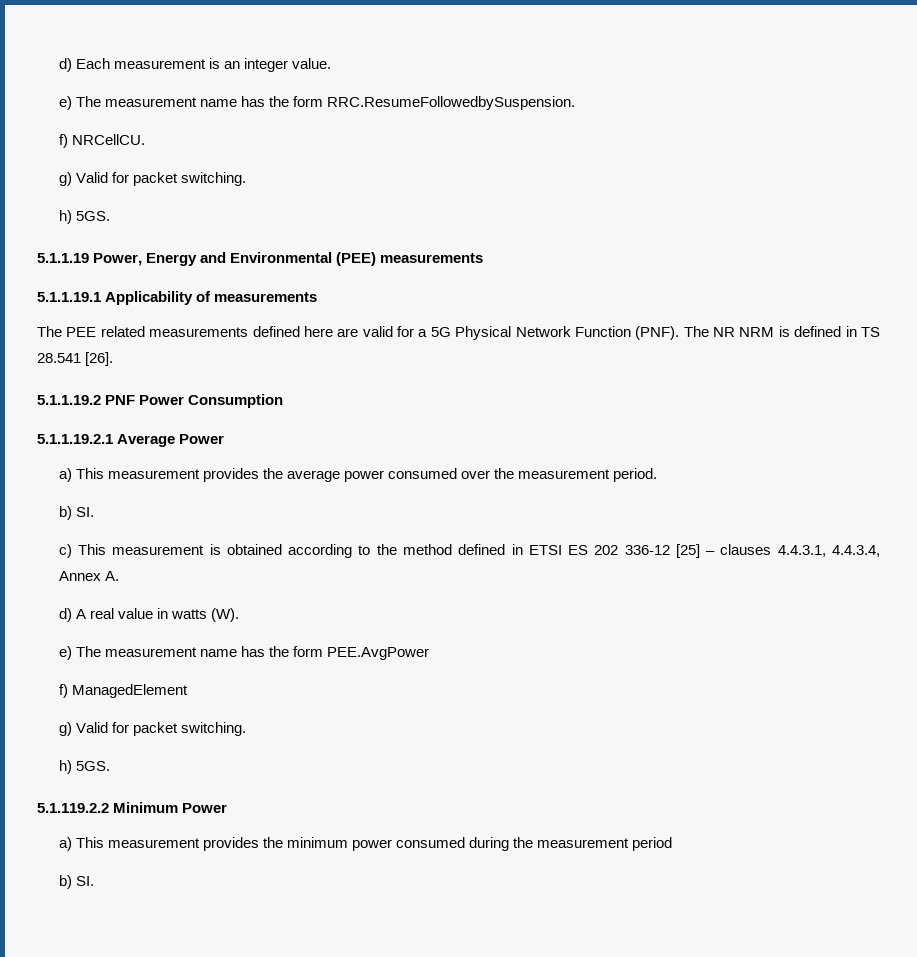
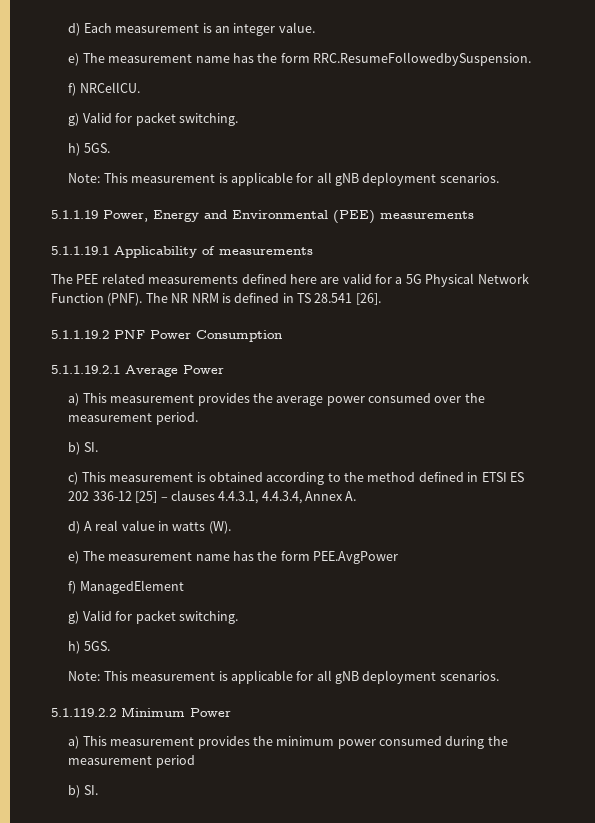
(110, 216) none -> [68,172,499,186] // Note: This measurement is applicable for all gNB deployment scenarios.
(110, 766) none -> [68,670,499,684] // Note: This measurement is applicable for all gNB deployment scenarios.

